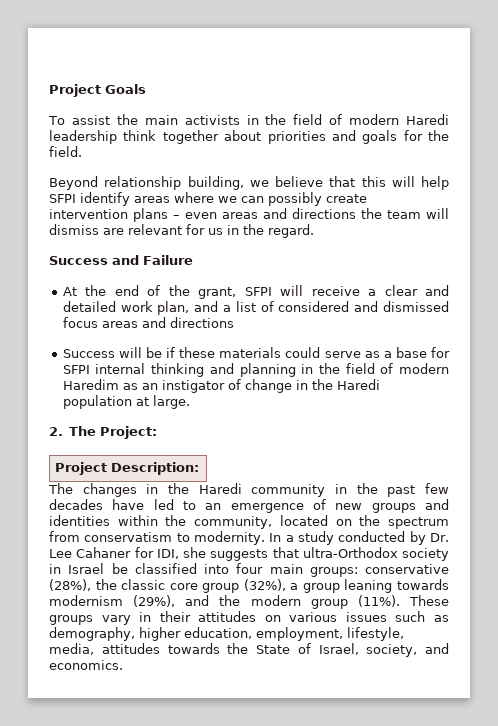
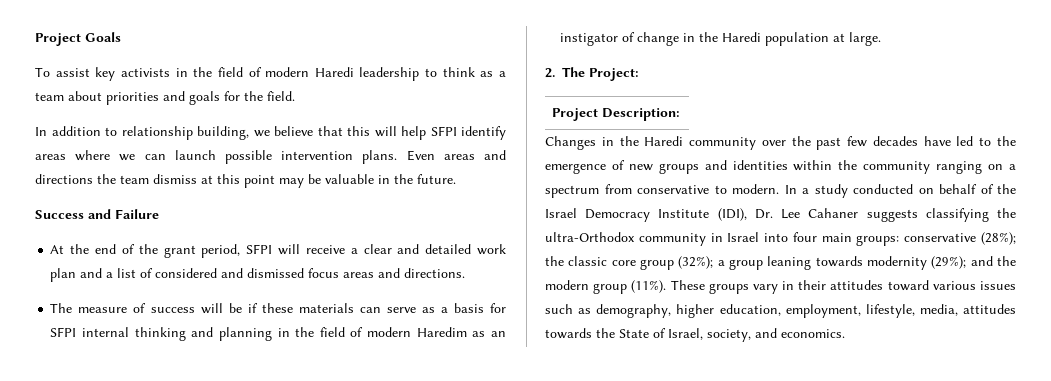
[116,114,178,125] the main -> [95,67,116,81] key
[123,130,219,144] think together -> [425,67,507,77] [35,92,64,101] to think as a team
[49,176,98,190] Beyond -> [35,126,117,136] In addition to
[268,192,367,206] [49,208,217,222] possibly create intervention plans – even -> [174,150,435,164] launch possible intervention plans. Even
[426,208,449,219] [49,224,314,238] will dismiss are relevant for us in the regard. -> [153,174,456,188] dismiss at this point may be valuable in the future.
[198,287,237,299] grant, -> [163,244,241,258] grant period,
[157,301,190,315] plan, -> [50,268,77,282] plan
[169,317,234,328] [62,349,115,358] directions // Success -> [404,268,466,278] [50,303,195,313] directions. // The measure of success
[285,347,321,358] could -> [359,307,381,313] can
[395,347,427,358] base -> [453,303,484,313] basis
[48,483,137,497] The changes -> [545,136,596,150] Changes
[335,484,347,494] in -> [761,140,786,146] over
[205,503,222,510] an -> [997,136,1016,146] the
[194,515,450,529] [49,531,450,545] [49,547,449,561] [49,563,197,574] community, located on the spectrum from conservatism to modernity. In a study conducted by Dr. Lee Cahaner for IDI, she suggests that ultra-Orthodox society in Israel be classified -> [863,161,1017,174] [545,184,1016,198] [545,208,1016,222] [545,232,760,246] community ranging on a spectrum from conservative to modern. In a study conducted on behalf of the Israel Democracy Institute (IDI), Dr. Lee Cahaner suggests classifying the ultra-Orthodox community in Israel
[49,579,91,591] (28%), -> [981,232,1016,245] (28%);
[243,579,286,591] (32%), -> [678,256,714,269] (32%);
[49,595,176,607] modernism (29%), -> [867,256,967,270] modernity (29%);
[264,615,281,622] on -> [887,280,929,291] toward

